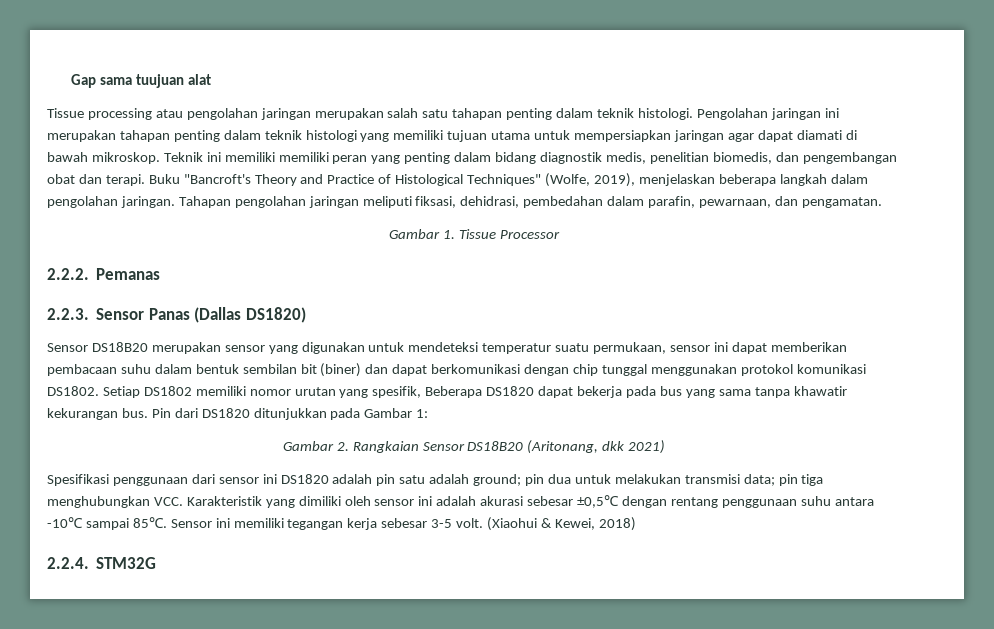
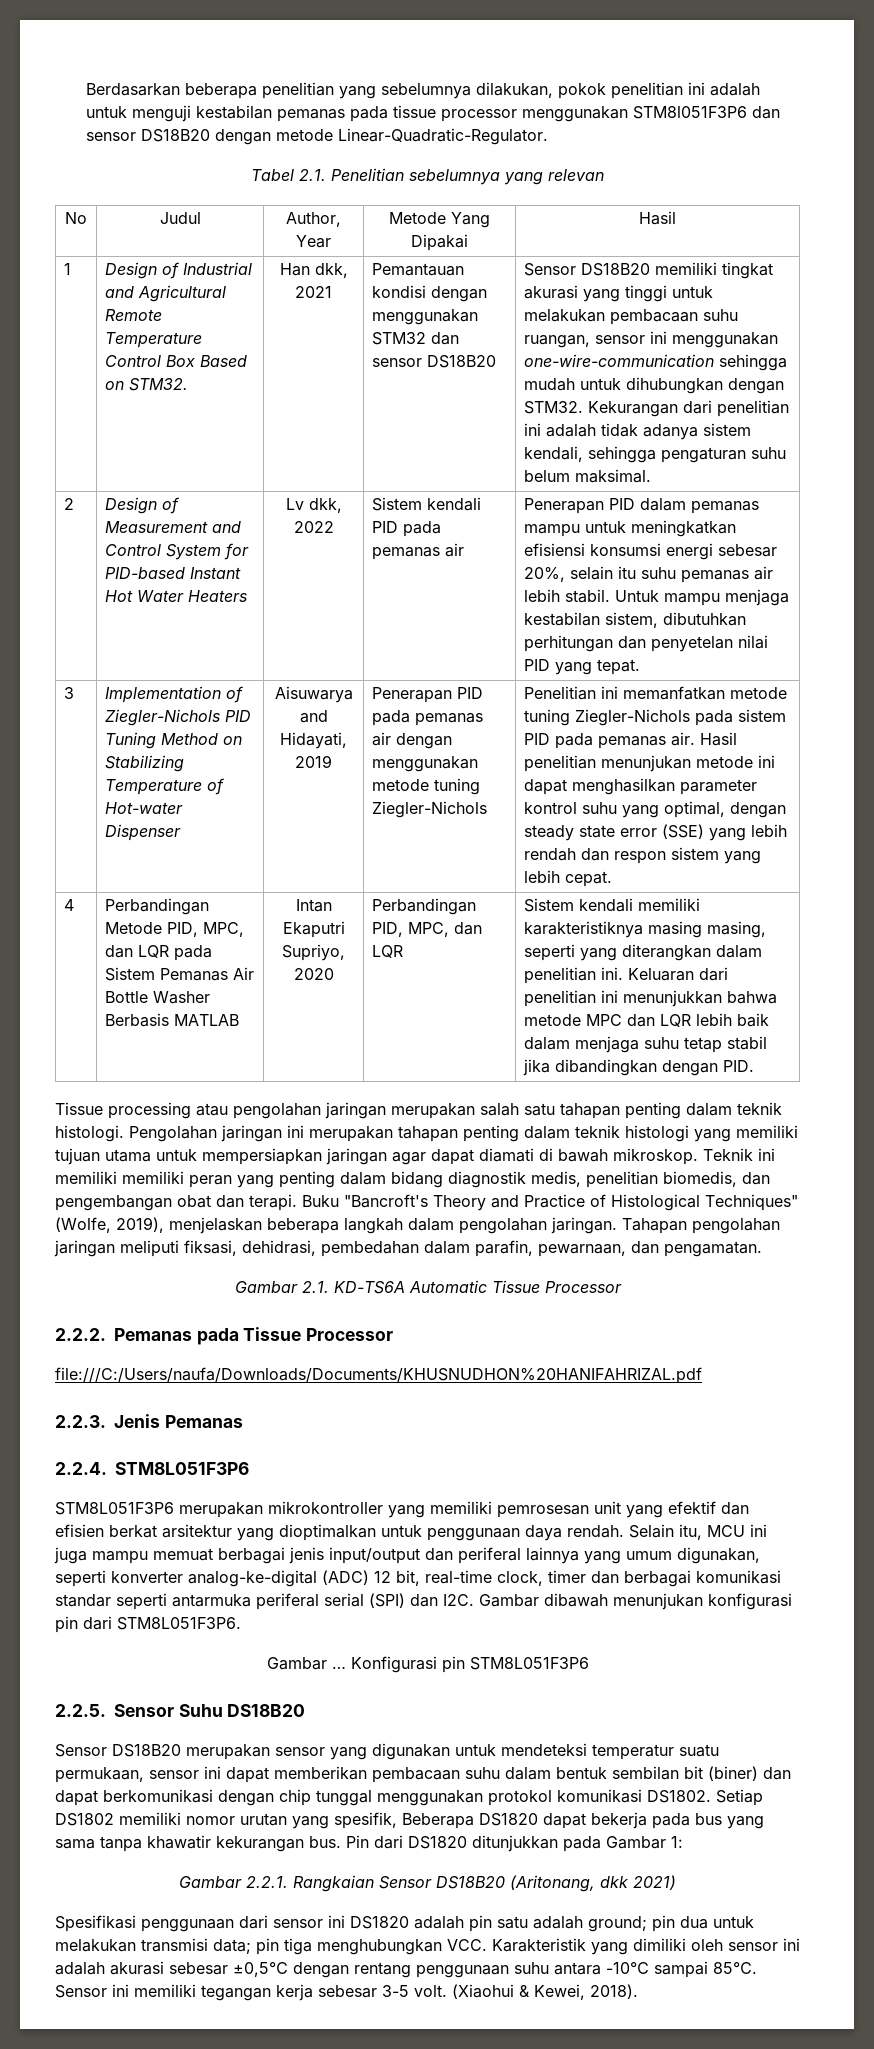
[71,74,211,88] Gap sama tuujuan alat -> [85,82,760,99] [85,105,780,122] [85,128,548,145] [251,168,604,185] [65,212,87,224] [159,212,201,224] [286,212,341,227] [296,235,331,248] [389,212,490,228] [411,234,468,251] [639,211,676,225] [64,263,72,275] [105,262,253,279] [105,285,227,302] [105,309,163,321] [105,332,203,348] [105,355,248,367] [105,378,189,391] [279,263,348,278] [295,286,332,298] [372,263,465,276] [372,285,488,302] [372,309,479,325] [372,332,460,345] [372,355,497,368] [524,262,774,279] [524,285,714,302] [524,309,739,325] [524,331,779,348] [524,354,788,371] [524,377,785,394] [524,400,790,417] [524,423,752,440] [524,446,787,463] [524,469,652,483] [64,498,75,510] [105,497,180,514] [105,521,242,533] [105,543,250,560] [105,567,242,579] [105,590,248,602] [285,498,342,513] [293,521,334,533] [372,497,482,511] [372,521,442,537] [372,543,465,560] [524,498,760,514] [524,520,737,537] [524,543,778,560] [524,566,774,583] [524,589,790,606] [524,612,747,628] [524,635,769,652] [524,659,641,675] [64,687,75,699] [105,686,244,703] [105,709,252,726] [105,732,243,749] [105,755,185,772] [105,778,225,795] [105,802,184,814] [105,824,182,841] [274,686,353,703] [299,710,328,723] [280,732,347,749] [295,755,332,768] [372,687,484,703] [372,710,484,726] [372,732,453,749] [372,756,479,772] [372,778,481,795] [372,801,488,818] [524,686,788,700] [524,709,787,726] [524,732,738,749] [524,755,776,772] [524,778,758,795] [524,801,787,818] [524,824,788,841] [524,847,762,864] [524,870,613,887] [64,899,75,911] [105,898,210,915] [105,922,245,937] [105,945,213,961] [105,967,255,981] [105,991,211,1004] [105,1013,240,1027] [295,899,332,912] [282,921,345,938] [282,944,345,961] [293,968,334,980] [372,898,477,915] [372,922,483,937] [372,945,404,958] [524,898,701,912] [524,921,767,938] [524,944,763,961] [524,967,729,984] [524,990,778,1007] [524,1013,770,1027] [524,1036,768,1053] [523,1059,755,1076] Berdasarkan beberapa penelitian yang sebelumnya dilakukan, pokok penelitian ini adalah untuk menguji kestabilan pemanas pada tissue processor menggunakan STM8l051F3P6 dan sensor DS18B20 dengan metode Linear-Quadratic-Regulator. // Tabel 2.1. Penelitian sebelumnya yang relevan // No | Judul | Author, Year | Metode Yang Dipakai | Hasil // 1 | Design of Industrial and Agricultural Remote Temperature Control Box Based on STM32. | Han dkk, 2021 | Pemantauan kondisi dengan menggunakan STM32 dan sensor DS18B20 | Sensor DS18B20 memiliki tingkat akurasi yang tinggi untuk melakukan pembacaan suhu ruangan, sensor ini menggunakan one-wire-communication sehingga mudah untuk dihubungkan dengan STM32. Kekurangan dari penelitian ini adalah tidak adanya sistem kendali, sehingga pengaturan suhu belum maksimal. // 2 | Design of Measurement and Control System for PID-based Instant Hot Water Heaters | Lv dkk, 2022 | Sistem kendali PID pada pemanas air | Penerapan PID dalam pemanas mampu untuk meningkatkan efisiensi konsumsi energi sebesar 20%, selain itu suhu pemanas air lebih stabil. Untuk mampu menjaga kestabilan sistem, dibutuhkan perhitungan dan penyetelan nilai PID yang tepat. // 3 | Implementation of Ziegler-Nichols PID Tuning Method on Stabilizing Temperature of Hot-water Dispenser | Aisuwarya and Hidayati, 2019 | Penerapan PID pada pemanas air dengan menggunakan metode tuning Ziegler-Nichols | Penelitian ini memanfatkan metode tuning Ziegler-Nichols pada sistem PID pada pemanas air. Hasil penelitian menunjukan metode ini dapat menghasilkan parameter kontrol suhu yang optimal, dengan steady state error (SSE) yang lebih rendah dan respon sistem yang lebih cepat. // 4 | Perbandingan Metode PID, MPC, dan LQR pada Sistem Pemanas Air Bottle Washer Berbasis MATLAB | Intan Ekaputri Supriyo, 2020 | Perbandingan PID, MPC, dan LQR | Sistem kendali memiliki karakteristiknya masing masing, seperti yang diterangkan dalam penelitian ini. Keluaran dari penelitian ini menunjukkan bahwa metode MPC dan LQR lebih baik dalam menjaga suhu tetap stabil jika dibandingkan dengan PID.
[443,230,456,239] 1. -> [301,1280,487,1294] 2.1. KD-TS6A Automatic
[47,307,307,323] // 2.2.3. Sensor Panas (Dallas DS1820) -> [196,1327,394,1345] [55,1367,702,1384] [55,1414,243,1428] [55,1462,249,1475] [55,1501,749,1518] [55,1524,767,1541] [54,1547,760,1564] [55,1570,781,1587] [55,1593,792,1610] [55,1616,241,1633] [266,1656,589,1673] [55,1704,306,1717] pada Tissue Processor // file:///C:/Users/naufa/Downloads/Documents/KHUSNUDHON%20HANIFAHRIZAL.pdf // 2.2.3. Jenis Pemanas // 2.2.4. STM8L051F3P6 // STM8L051F3P6 merupakan mikrokontroller yang memiliki pemrosesan unit yang efektif dan efisien berkat arsitektur yang dioptimalkan untuk penggunaan daya rendah. Selain itu, MCU ini juga mampu memuat berbagai jenis input/output dan periferal lainnya yang umum digunakan, seperti konverter analog-ke-digital (ADC) 12 bit, real-time clock, timer dan berbagai komunikasi standar seperti antarmuka periferal serial (SPI) dan I2C. Gambar dibawah menunjukan konfigurasi pin dari STM8L051F3P6. // Gambar … Konfigurasi pin STM8L051F3P6 // 2.2.5. Sensor Suhu DS18B20
[336,442,349,451] 2. -> [246,1876,288,1888] 2.2.1.
[598,517,636,531] [47,557,157,569] 2018) // 2.2.4. STM32G -> [590,1984,638,1999] 2018).

